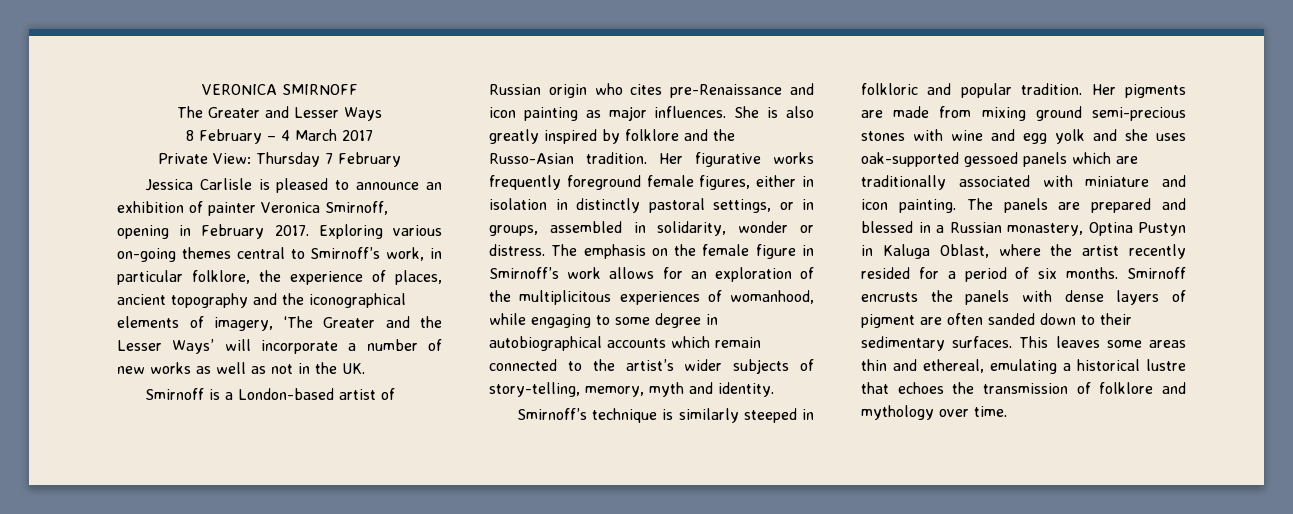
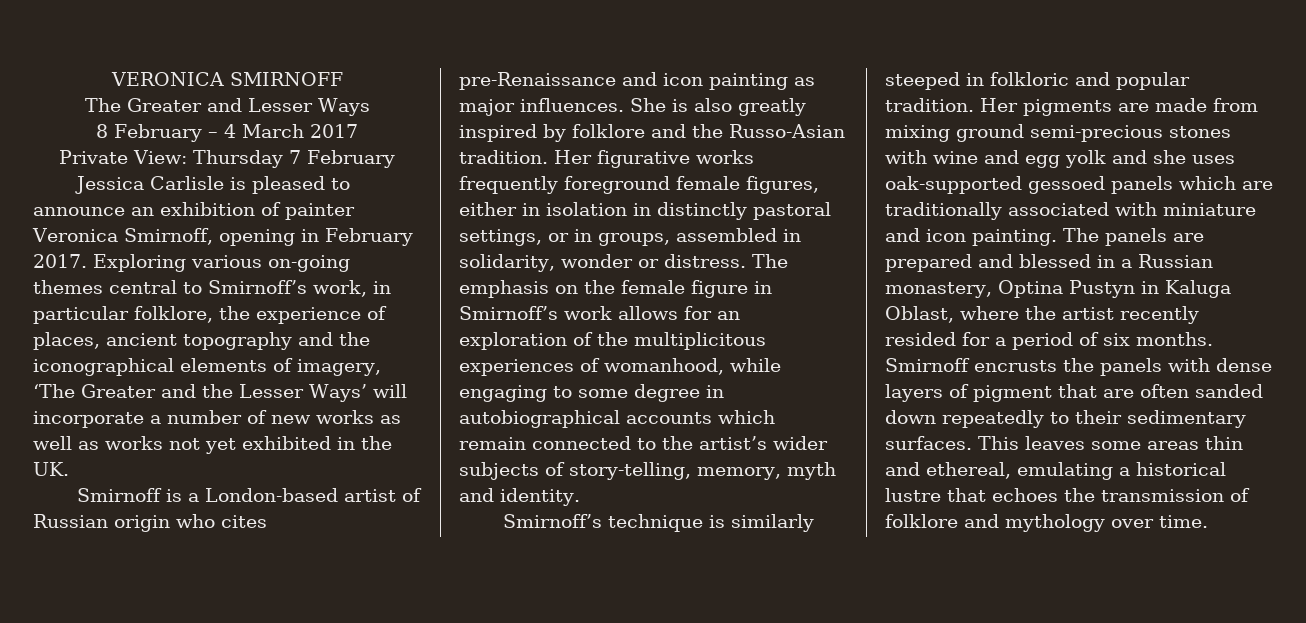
[271,364,293,374] not -> [105,436,331,454] works not yet exhibited
(915, 321) none -> [1058,384,1097,398] that
(1076, 319) none -> [942,410,1044,428] repeatedly

